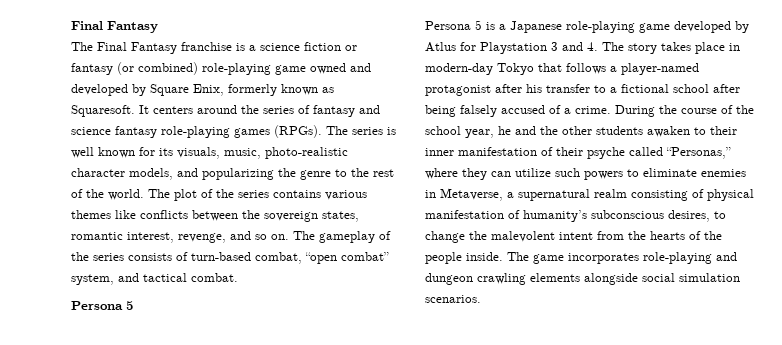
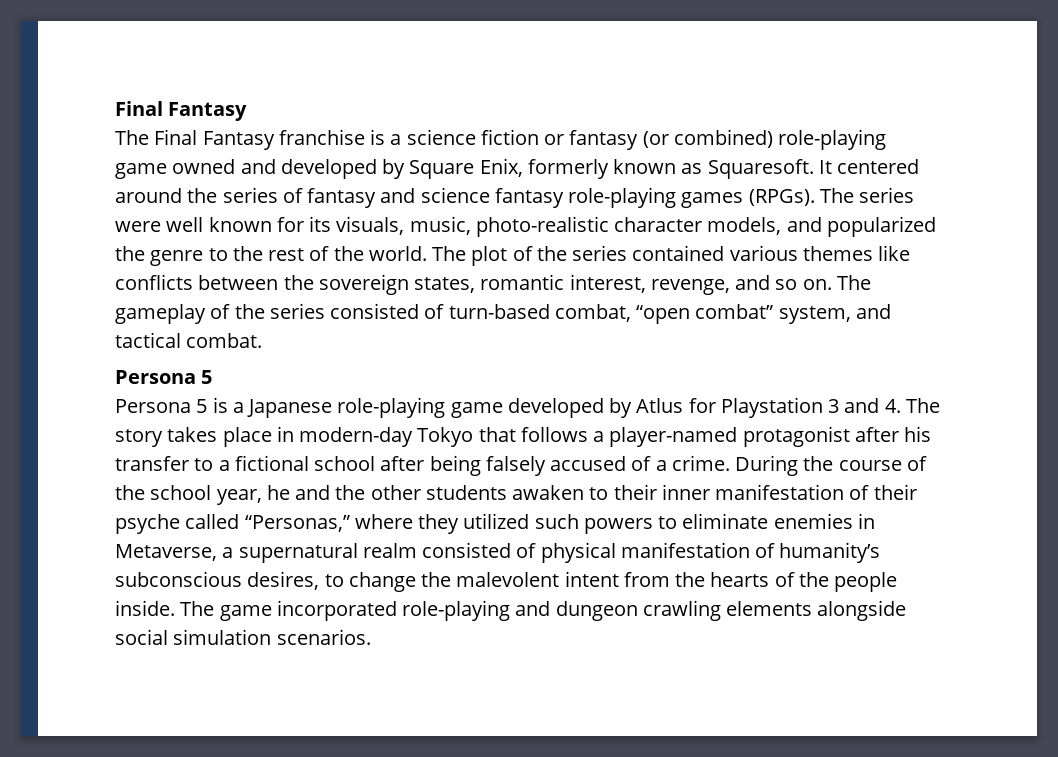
[153,106,193,114] centers -> [837,159,920,174] centered
[387,127,396,135] is -> [115,221,161,232] were
[202,168,274,180] popularizing -> [826,216,936,237] popularized
[273,190,321,198] contains -> [632,245,725,261] contained
[128,253,172,261] consists -> [330,303,420,319] consisted
[491,168,551,177] can utilize -> [463,513,530,529] utilized
[631,190,688,201] consisting -> [422,542,512,558] consisted
[568,253,639,264] incorporates -> [276,600,397,621] incorporated

